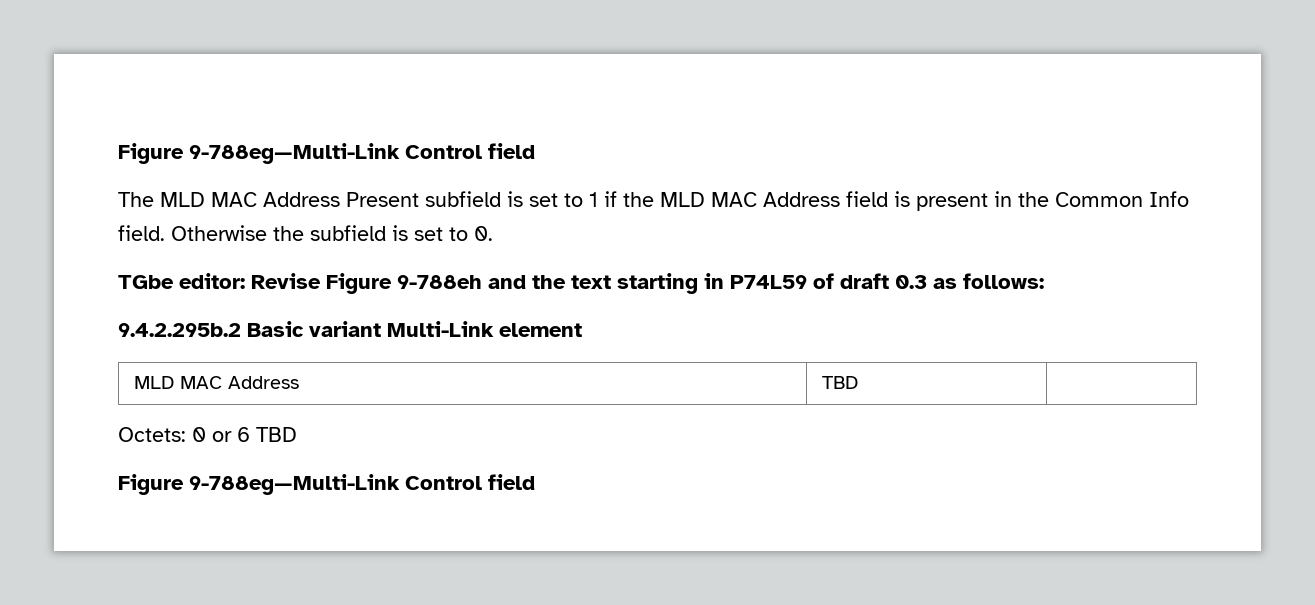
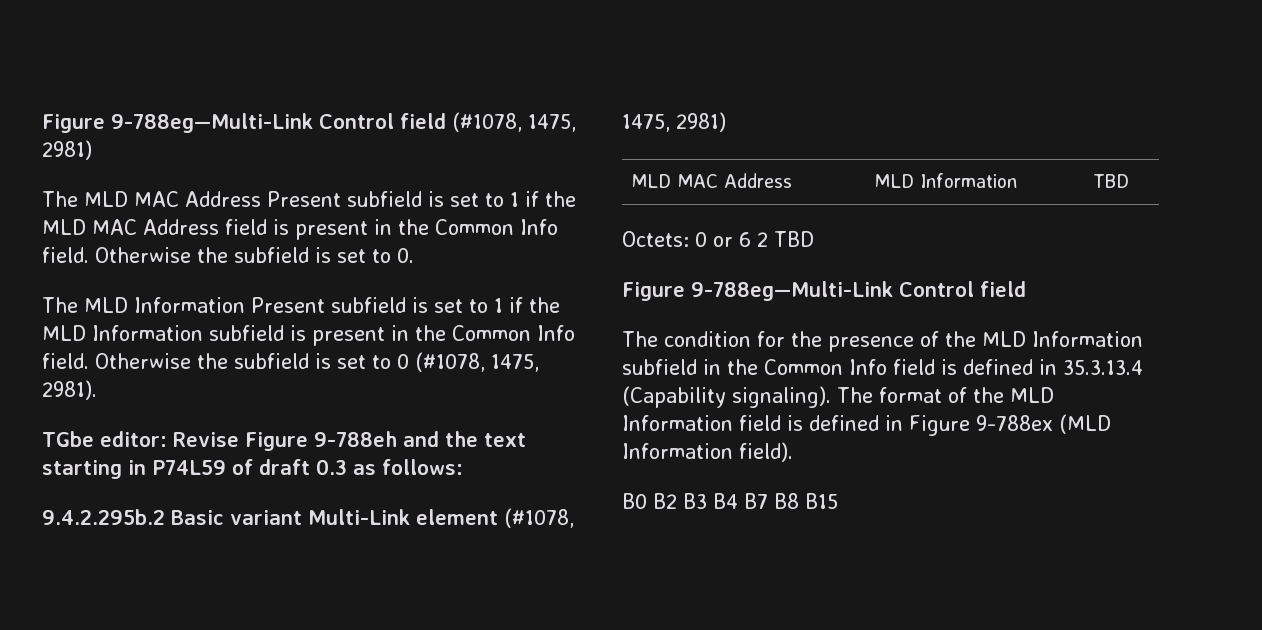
[118,143,535,164] Figure 9-788eg—Multi-Link Control field -> [42,112,576,133] [42,140,92,160] Figure 9-788eg—Multi-Link Control field (#1078, 1475, 2981)
(493, 233) none -> [42,297,560,313] [42,325,575,346] [42,352,539,372] [42,380,97,400] // The MLD Information Present subfield is set to 1 if the MLD Information subfield is present in the Common Info field. Otherwise the subfield is set to 0 (#1078, 1475, 2981).
[134,376,300,389] [822,376,859,389] // MLD MAC Address | TBD | -> [504,508,574,528] [622,112,726,132] [631,173,793,188] [874,173,1018,188] [1093,174,1130,188] (#1078, 1475, 2981) // MLD MAC Address | MLD Information | TBD
(250, 434) none -> [757,232,768,247] 2
(535, 482) none -> [622,331,1143,352] [622,359,1143,375] [622,386,1054,408] [622,414,1111,436] [622,442,793,462] [622,493,838,509] // The condition for the presence of the MLD Information subfield in the Common Info field is defined in 35.3.13.4 (Capability signaling). The format of the MLD Information field is defined in Figure 9-788ex (MLD Information field). // B0 B2 B3 B4 B7 B8 B15

